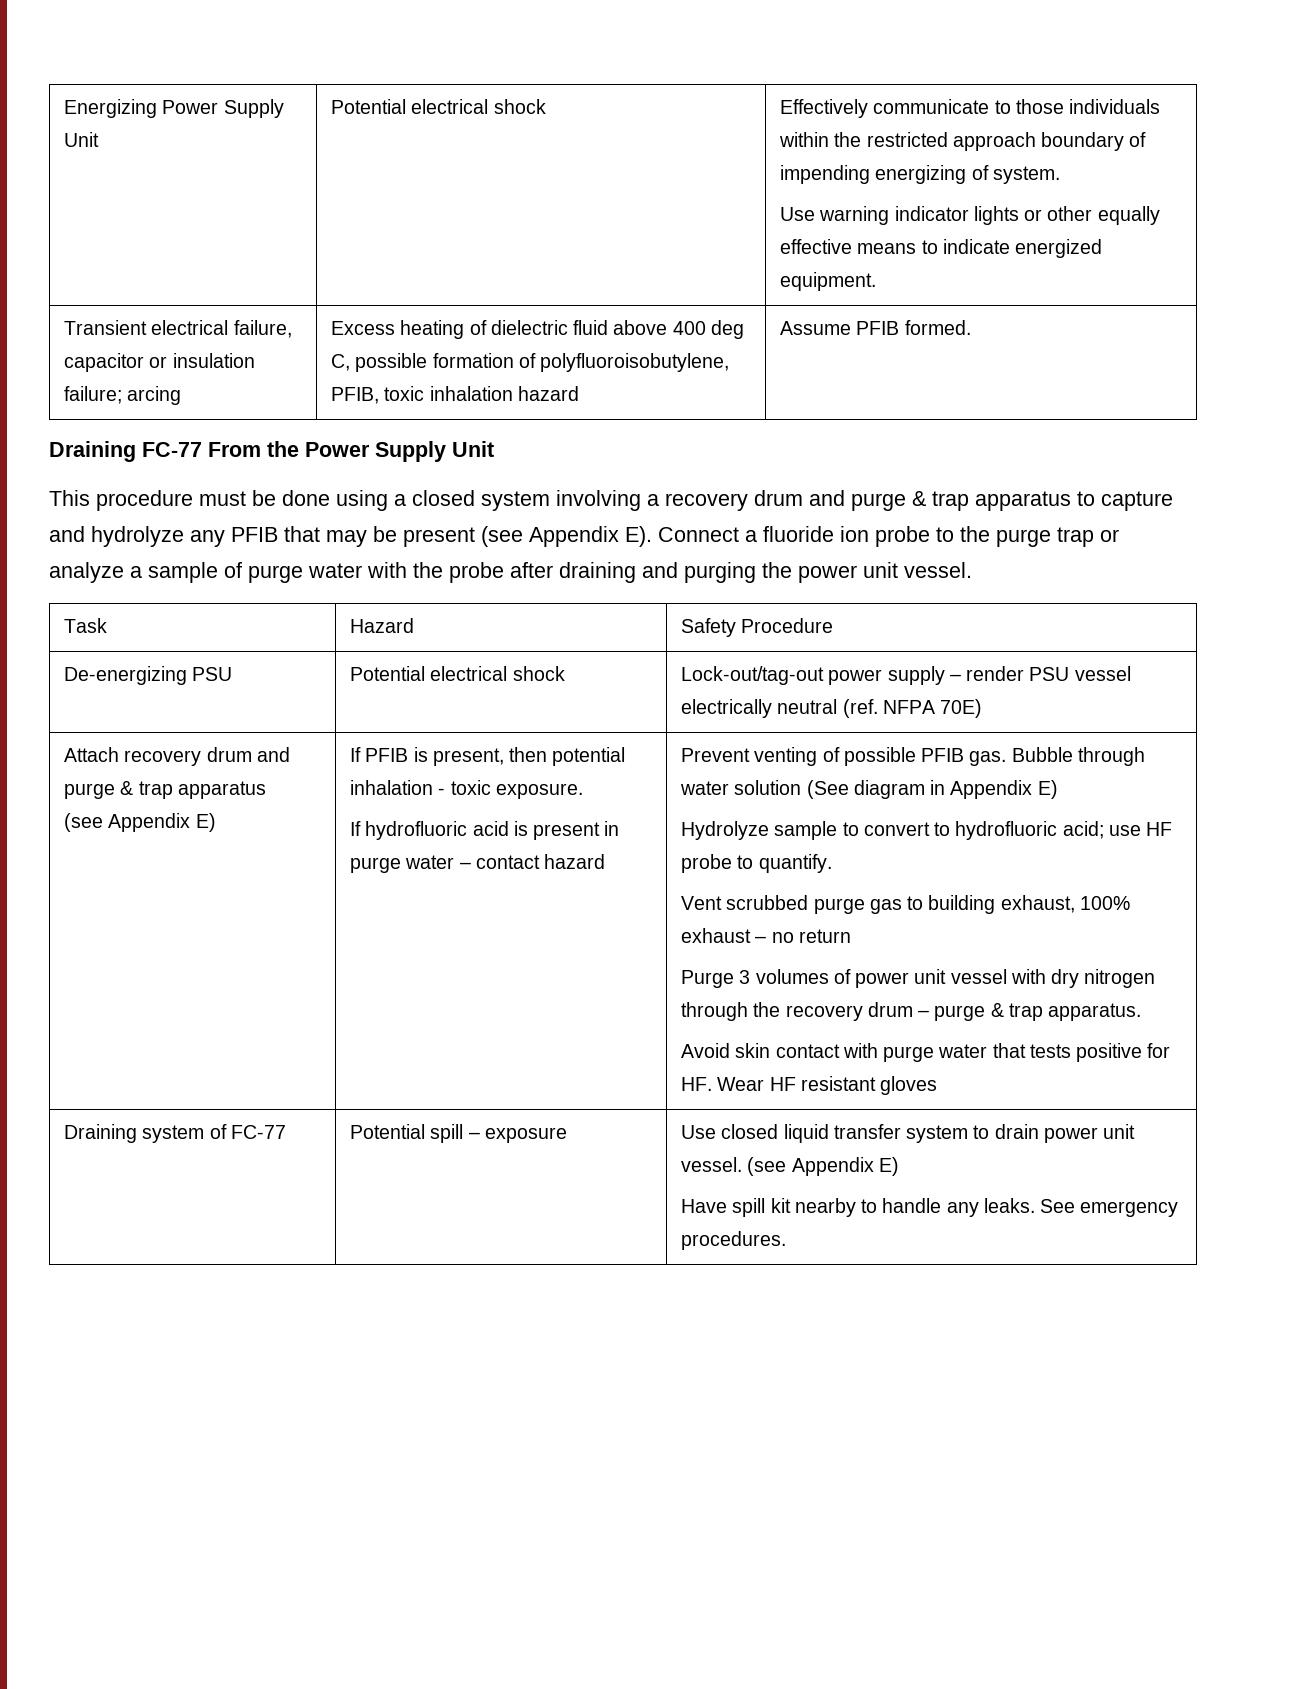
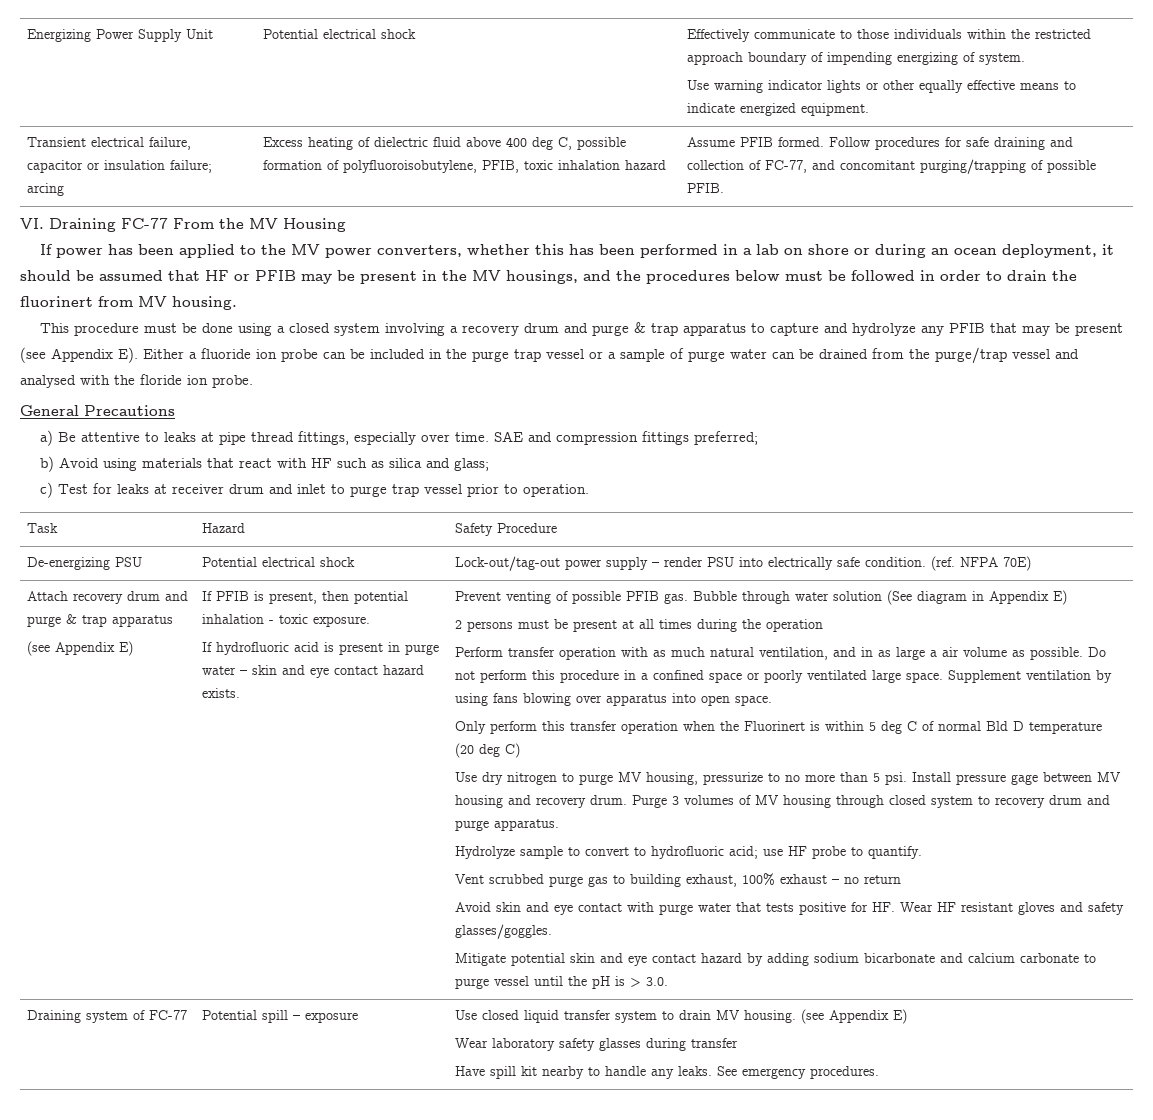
[49,441,494,462] // Draining FC-77 From the Power Supply Unit -> [829,137,1074,150] [687,159,1097,174] [687,183,725,193] [20,218,346,232] [40,244,1115,258] [20,270,1077,284] [20,296,237,310] Follow procedures for safe draining and collection of FC-77, and concomitant purging/trapping of possible PFIB. // VI. Draining FC-77 From the MV Housing // If power has been applied to the MV power converters, whether this has been performed in a lab on shore or during an ocean deployment, it should be assumed that HF or PFIB may be present in the MV housings, and the procedures below must be followed in order to drain the fluorinert from MV housing.
[658,527,739,542] Connect -> [143,349,184,359] Either
[936,527,954,542] to -> [323,349,442,359] can be included in
[1100,529,1119,542] [49,562,124,583] or analyze -> [546,349,603,359] vessel or
[367,562,972,583] with the probe after draining and purging the power unit vessel. -> [772,347,1079,364] [20,374,253,388] [20,405,175,416] [40,430,759,446] [40,456,490,472] [40,482,590,498] can be drained from the purge/trap vessel and analysed with the floride ion probe. // General Precautions // a) Be attentive to leaks at pipe thread fittings, especially over time. SAE and compression fittings preferred; // b) Avoid using materials that react with HF such as silica and glass; // c) Test for leaks at receiver drum and inlet to purge trap vessel prior to operation.
[1074,666,1131,681] [681,699,838,718] vessel electrically neutral -> [739,557,927,570] into electrically safe condition.
[475,854,606,869] contact hazard -> [252,665,425,678] [202,688,241,698] skin and eye contact hazard exists.
(1058, 789) none -> [455,619,824,632] [455,647,1107,660] [455,670,1113,683] [455,693,773,706] [455,721,1103,734] [455,743,521,758] [455,772,1122,785] [455,795,1111,808] [455,819,560,831] // 2 persons must be present at all times during the operation // Perform transfer operation with as much natural ventilation, and in as large a air volume as possible. Do not perform this procedure in a confined space or poorly ventilated large space. Supplement ventilation by using fans blowing over apparatus into open space. // Only perform this transfer operation when the Fluorinert is within 5 deg C of normal Bld D temperature (20 deg C) // Use dry nitrogen to purge MV housing, pressurize to no more than 5 psi. Install pressure gage between MV housing and recovery drum. Purge 3 volumes of MV housing through closed system to recovery drum and purge apparatus.
[681,969,1156,988] [681,1002,1142,1021] // Purge 3 volumes of power unit vessel with dry nitrogen through the recovery drum – purge & trap apparatus. -> (902, 879) none
(771, 1050) none -> [526,902,574,915] and eye
(938, 1085) none -> [1060,902,1125,915] [455,924,553,939] [455,953,1097,966] [455,976,669,989] and safety glasses/goggles. // Mitigate potential skin and eye contact hazard by adding sodium bicarbonate and calcium carbonate to purge vessel until the pH is > 3.0.
[1043,1124,1136,1143] [681,1157,899,1176] power unit vessel. (see Appendix E) -> [716,1009,908,1024] [455,1038,739,1051] MV housing. (see Appendix E) // Wear laboratory safety glasses during transfer

